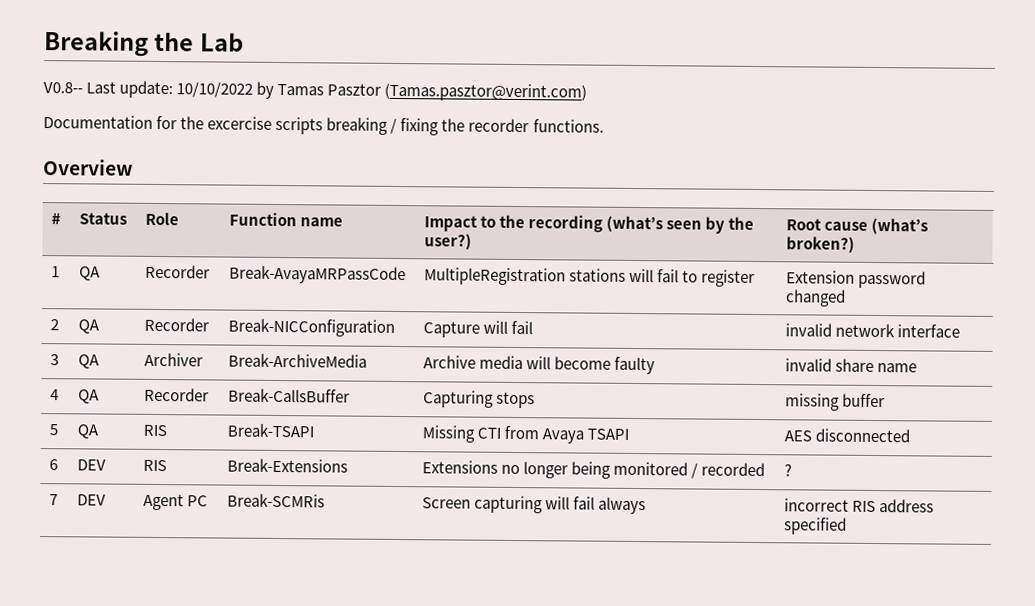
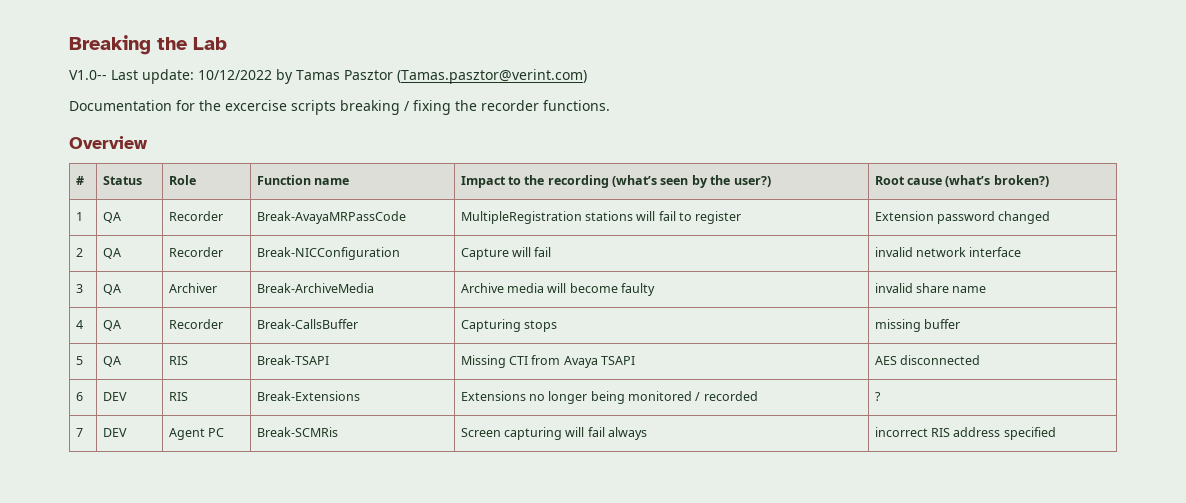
[43,82,83,94] V0.8-- -> [69,70,107,80] V1.0--
[176,82,254,98] 10/10/2022 -> [198,70,272,80] 10/12/2022

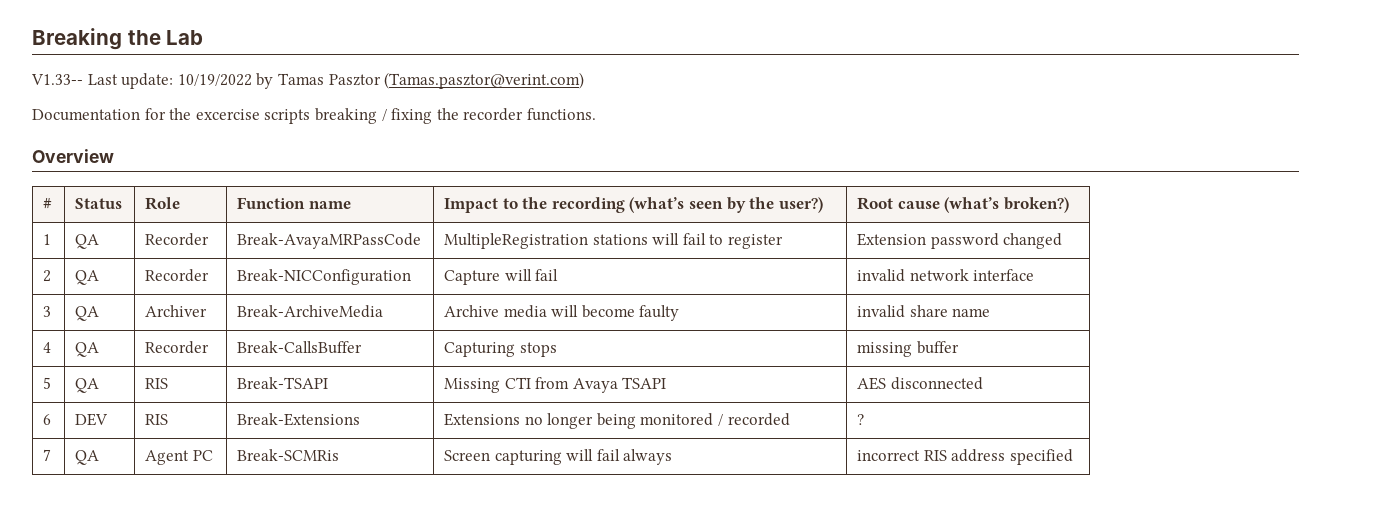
[69,70,107,80] V1.0-- -> [31,74,83,85] V1.33--
[198,70,272,80] 10/12/2022 -> [177,74,252,86] 10/19/2022
[102,428,127,437] DEV -> [75,450,100,465] QA

